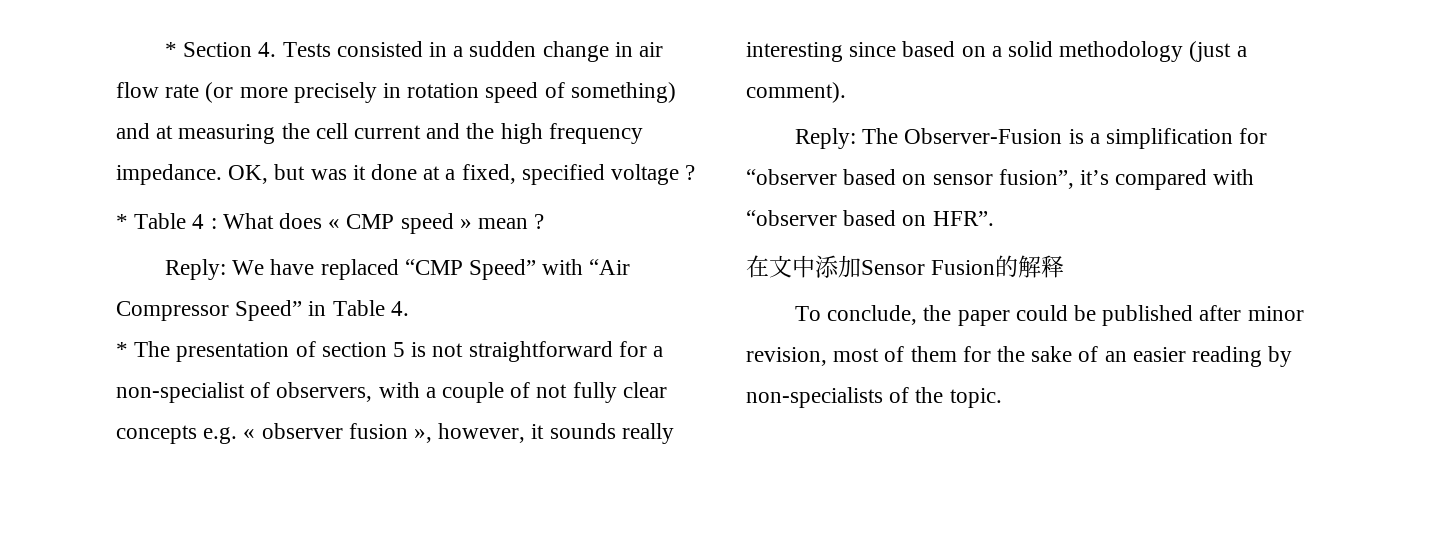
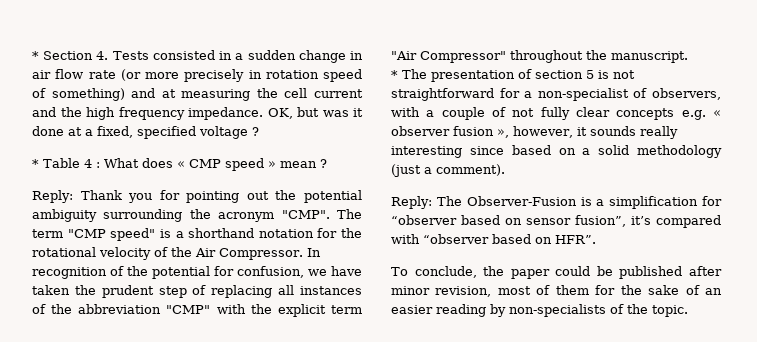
[232,259,631,280] [116,300,409,321] We have replaced “CMP Speed” with “Air Compressor Speed” in Table 4. -> [80,190,362,203] [32,209,362,222] [32,228,362,241] [32,247,321,260] [32,266,362,279] [32,285,362,298] [32,304,362,317] [391,50,688,63] Thank you for pointing out the potential ambiguity surrounding the acronym "CMP". The term "CMP speed" is a shorthand notation for the rotational velocity of the Air Compressor. In recognition of the potential for confusion, we have taken the prudent step of replacing all instances of the abbreviation "CMP" with the explicit term "Air Compressor" throughout the manuscript.
[746,255,1065,278] // 在文中添加Sensor Fusion的解释 -> (596, 239) none

